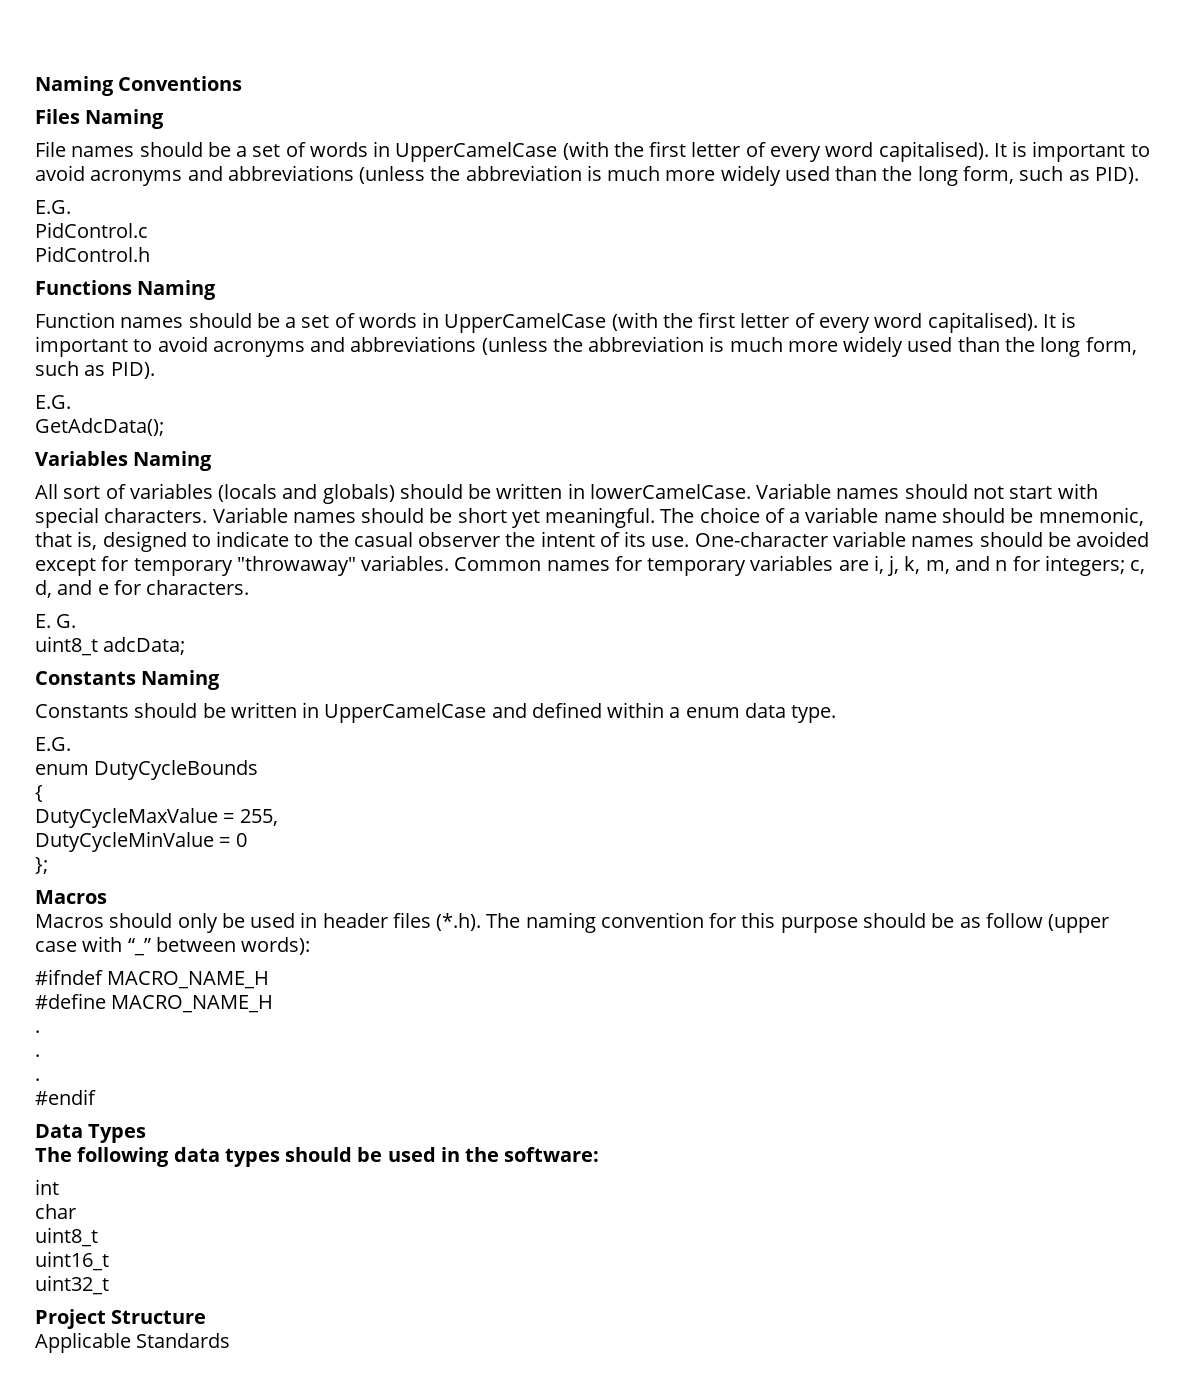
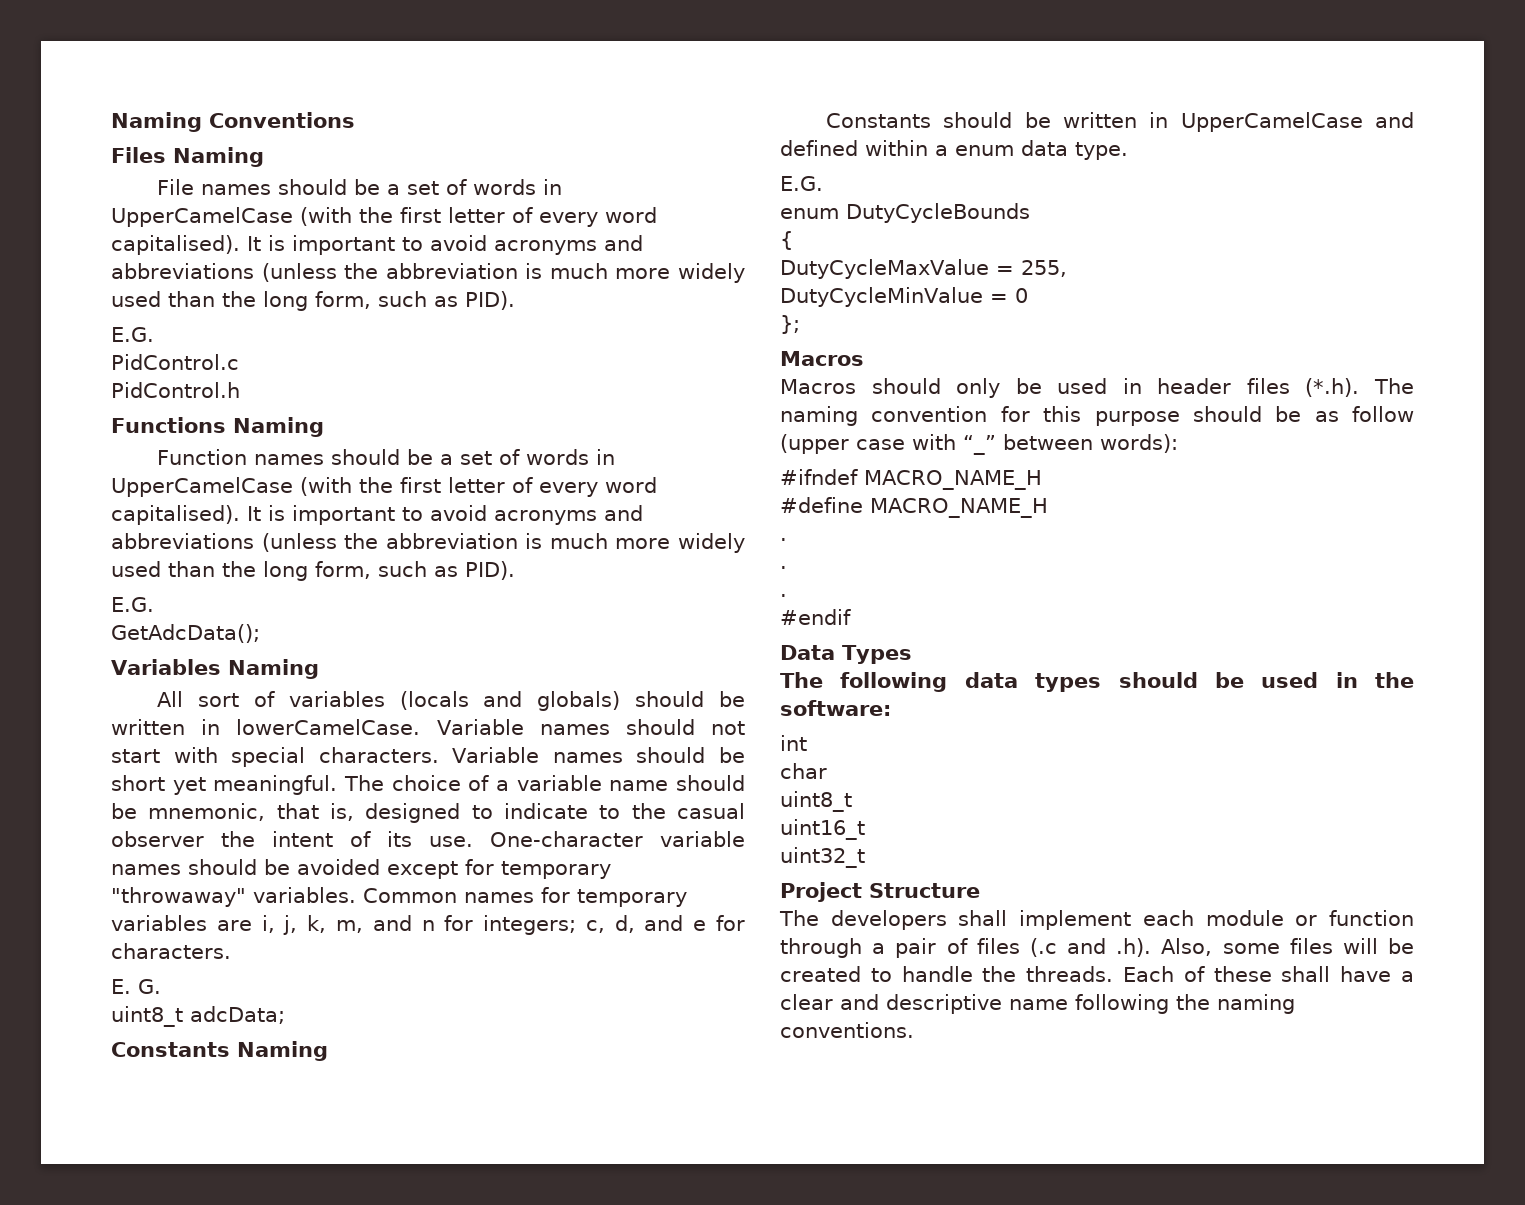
[35,1332,231,1353] Applicable Standards -> [779,910,1414,930] [780,938,1414,958] [780,966,1414,982] [780,994,1295,1014] [780,1022,914,1038] The developers shall implement each module or function through a pair of files (.c and .h). Also, some files will be created to handle the threads. Each of these shall have a clear and descriptive name following the naming conventions.

